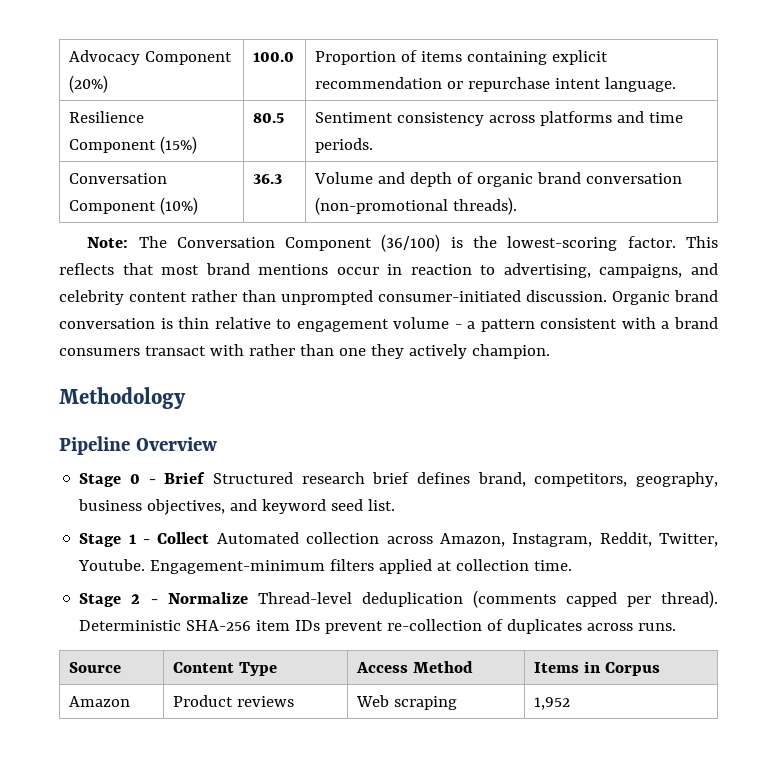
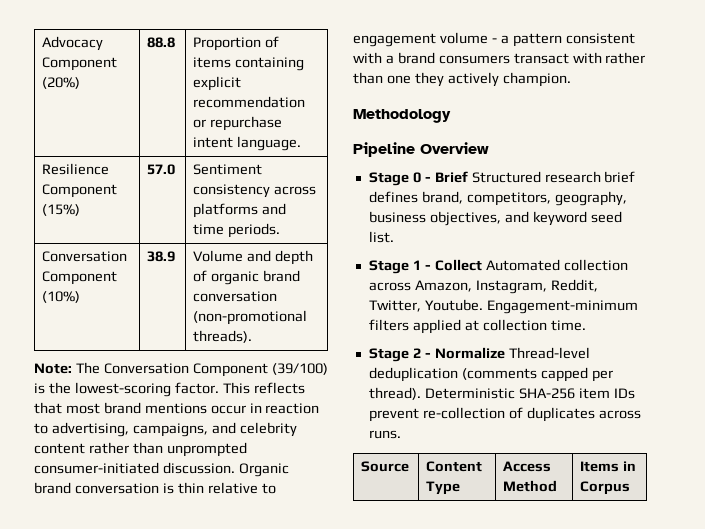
[252,52,294,62] 100.0 -> [147,37,176,48] 88.8
[252,113,284,123] 80.5 -> [147,164,176,175] 57.0
[252,174,282,184] 36.3 -> [147,251,176,262] 38.9
[381,234,441,252] (36/100) -> [271,363,328,375] (39/100)
[68,696,130,707] [172,695,294,707] [355,695,457,710] [533,697,570,710] // Amazon | Product reviews | Web scraping | 1,952 -> (631, 488) none

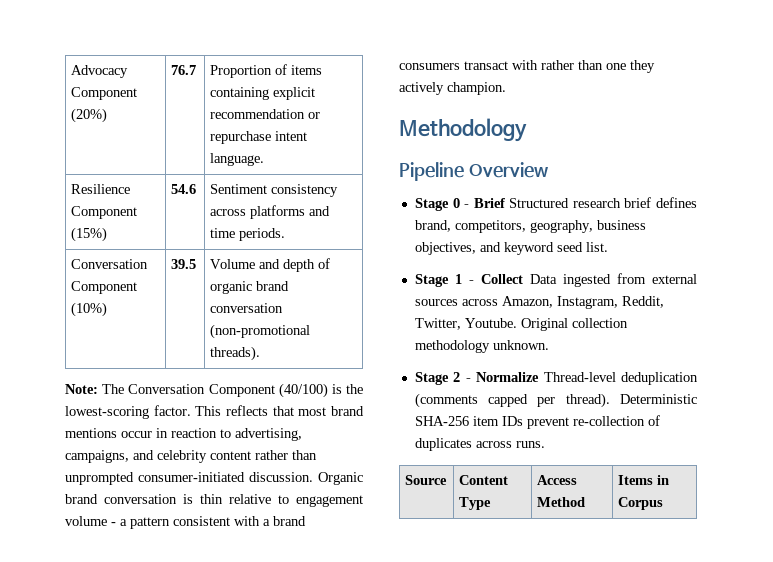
[147,37,176,48] 88.8 -> [171,65,197,75] 76.7
[147,164,176,175] 57.0 -> [171,184,197,194] 54.6
[147,251,176,262] 38.9 -> [171,259,197,269] 39.5
[271,363,328,375] (39/100) -> [278,383,328,398] (40/100)
[485,259,628,271] Automated collection -> [529,273,697,287] [414,299,458,306] Data ingested from external sources
[486,300,638,314] [368,319,586,334] Engagement-minimum filters applied at collection time. -> [520,318,628,331] [414,340,549,353] Original collection methodology unknown.

